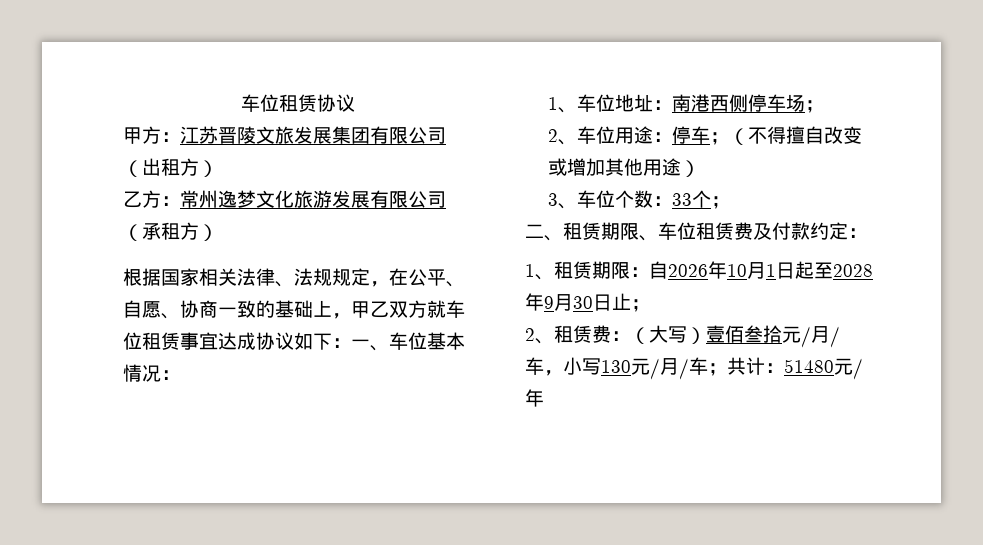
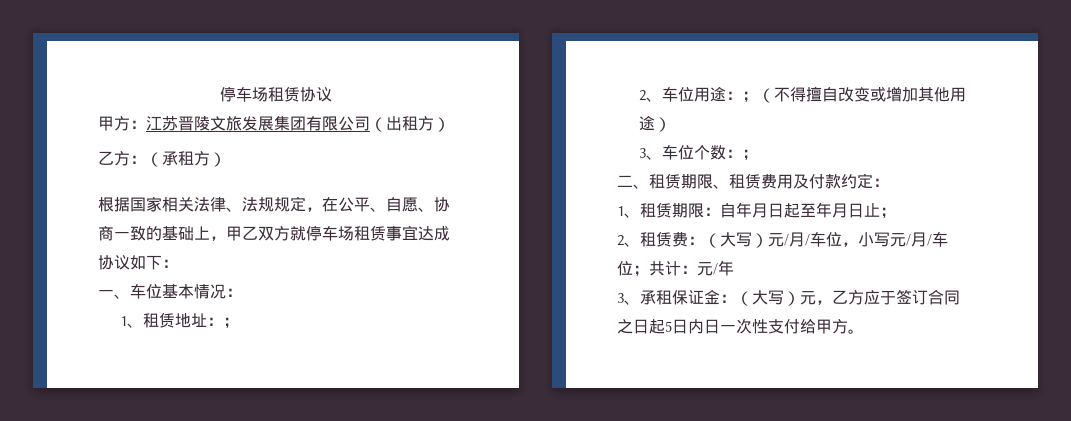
[240,94,279,112] 车位 -> [220,86,268,102] 停车场
[180,190,446,208] 常州逸梦文化旅游发展有限公司 -> (146, 159) none
[446,300,465,318] [123,332,142,350] 车位 -> [306,225,354,241] 停车场
(351, 343) none -> (178, 263) //
[576,94,805,112] 车位地址：南港西侧停车场 -> [143,313,224,328] 租赁地址：
[671,126,710,144] 停车 -> (743, 95) none
[671,190,711,208] 33个 -> (743, 153) none
[658,222,753,240] 车位租赁费 -> [729,174,793,189] 租赁费用
[668,261,873,279] [525,293,593,311] 2026年10月1日起至2028年9月30 -> [736,202,848,218] 年月日起至年月
[706,325,840,348] [525,357,708,380] 壹佰叁拾元/月/车，小写130元/月/车 -> [768,232,948,247] [617,261,633,276] 元/月/车位，小写元/月/车位
[784,359,834,373] 51480 -> (697, 269) none
(544, 398) none -> [617,289,960,306] [617,318,864,334] // 3、承租保证金：（大写）元，乙方应于签订合同之日起5日内日一次性支付给甲方。

